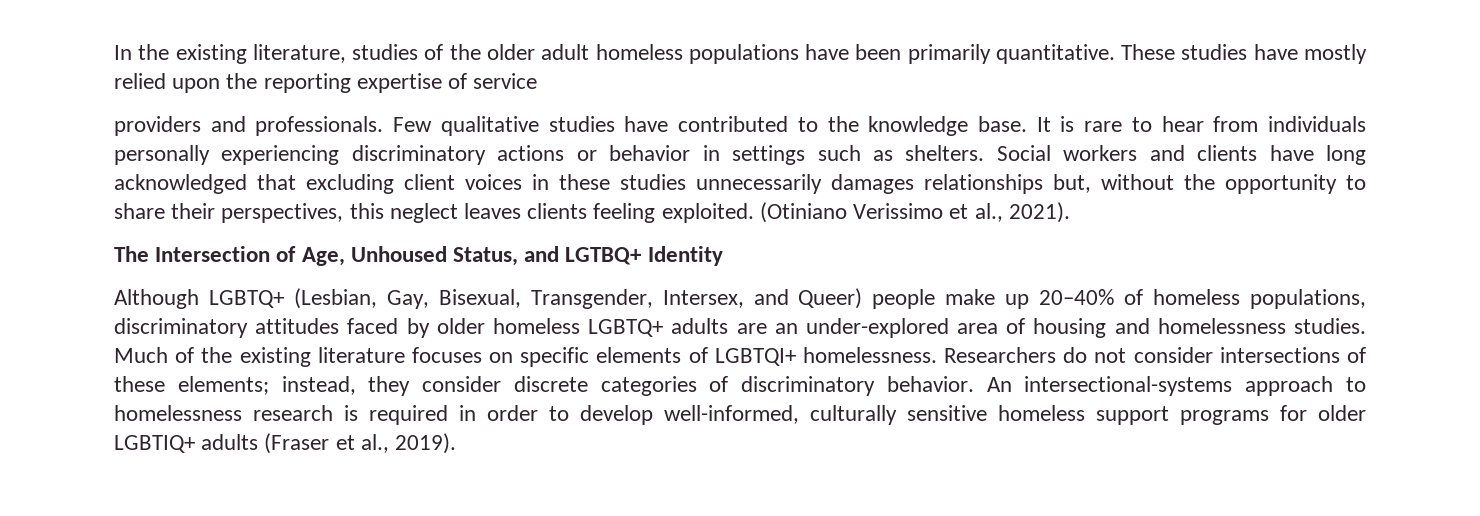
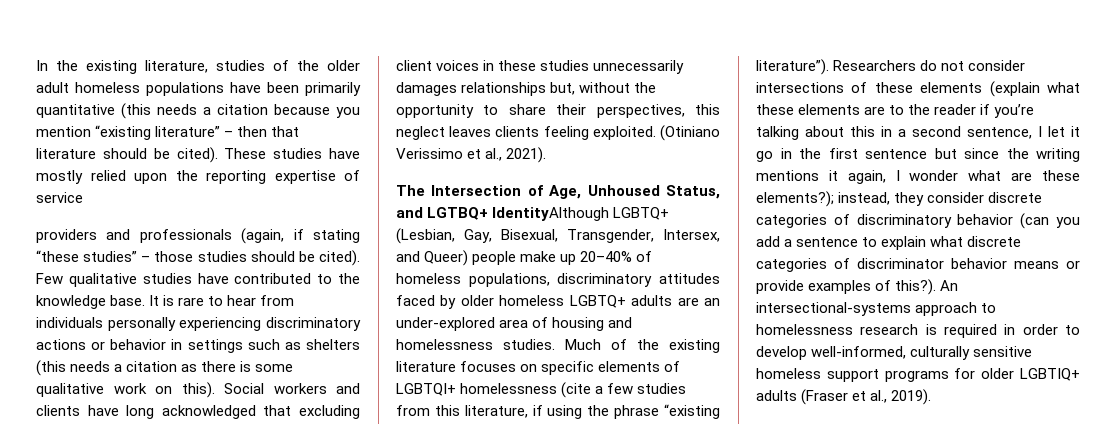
[995,44,1115,64] quantitative. -> [36,103,360,119] [36,125,300,140] [36,147,218,163] quantitative (this needs a citation because you mention “existing literature” – then that literature should be cited).
[255,116,384,136] professionals. -> [139,228,360,244] [36,250,361,266] professionals (again, if stating “these studies” – those studies should be cited).
[905,145,985,161] shelters. -> [306,339,360,350] [36,360,294,376] [36,382,215,398] shelters (this needs a citation as there is some qualitative work on this).
[647,246,723,266] [114,289,199,309] Identity // Although -> [492,207,610,221] IdentityAlthough
[802,347,937,363] homelessness. -> [460,382,687,398] [396,404,720,419] [756,59,829,75] homelessness (cite a few studies from this literature, if using the phrase “existing literature”).
[177,376,269,395] elements; -> [920,81,1080,97] [756,104,1035,118] [756,126,1080,140] [756,148,1080,162] [756,170,1080,184] [756,191,834,207] elements (explain what these elements are to the reader if you’re talking about this in a second sentence, I let it go in the first sentence but since the writing mentions it again, I wonder what are these elements?);
[886,376,974,392] behavior. -> [957,213,1080,229] [756,236,1022,250] [756,258,1080,272] [756,279,937,295] behavior (can you add a sentence to explain what discrete categories of discriminator behavior means or provide examples of this?).

